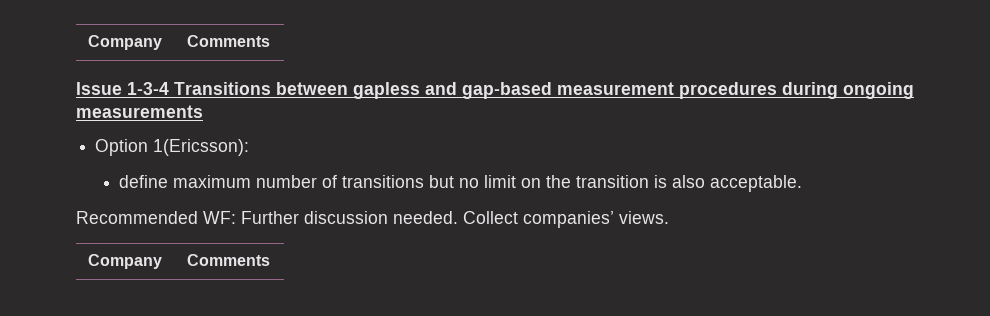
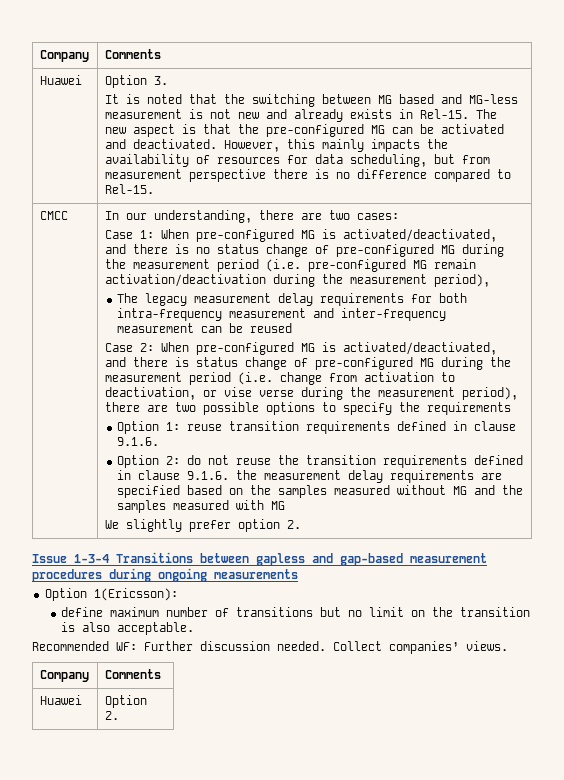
[88,35,163,50] [187,35,271,47] Company | Comments -> [39,50,89,62] [104,49,161,59] [39,75,82,85] [104,75,168,88] [104,94,518,107] [104,109,497,122] [104,124,504,137] [104,139,448,152] [104,154,490,167] [104,169,511,182] [104,184,154,194] [39,211,68,220] [104,210,399,223] [104,229,497,242] [104,244,504,257] [104,259,476,272] [104,274,490,287] [117,293,468,306] [117,308,447,321] [117,323,293,333] [104,342,497,355] [104,357,511,370] [104,372,455,385] [104,387,518,400] [104,402,511,415] [117,421,517,434] [117,437,160,446] [117,455,524,468] [117,470,503,483] [117,485,524,498] [117,500,286,513] [104,519,301,532] Company | Comments // Huawei | Option 3. // It is noted that the switching between MG based and MG-less measurement is not new and already exists in Rel-15. The new aspect is that the pre-configured MG can be activated and deactivated. However, this mainly impacts the availability of resources for data scheduling, but from measurement perspective there is no difference compared to Rel-15. // CMCC | In our understanding, there are two cases: // Case 1: When pre-configured MG is activated/deactivated, and there is no status change of pre-configured MG during the measurement period (i.e. pre-configured MG remain activation/deactivation during the measurement period), // The legacy measurement delay requirements for both intra-frequency measurement and inter-frequency measurement can be reused // Case 2: When pre-configured MG is activated/deactivated, and there is status change of pre-configured MG during the measurement period (i.e. change from activation to deactivation, or vise verse during the measurement period), there are two possible options to specify the requirements // Option 1: reuse transition requirements defined in clause 9.1.6. // Option 2: do not reuse the transition requirements defined in clause 9.1.6. the measurement delay requirements are specified based on the samples measured without MG and the samples measured with MG // We slightly prefer option 2.
(271, 260) none -> [39,695,82,705] [104,695,147,708] [104,711,119,720] // Huawei | Option 2.

